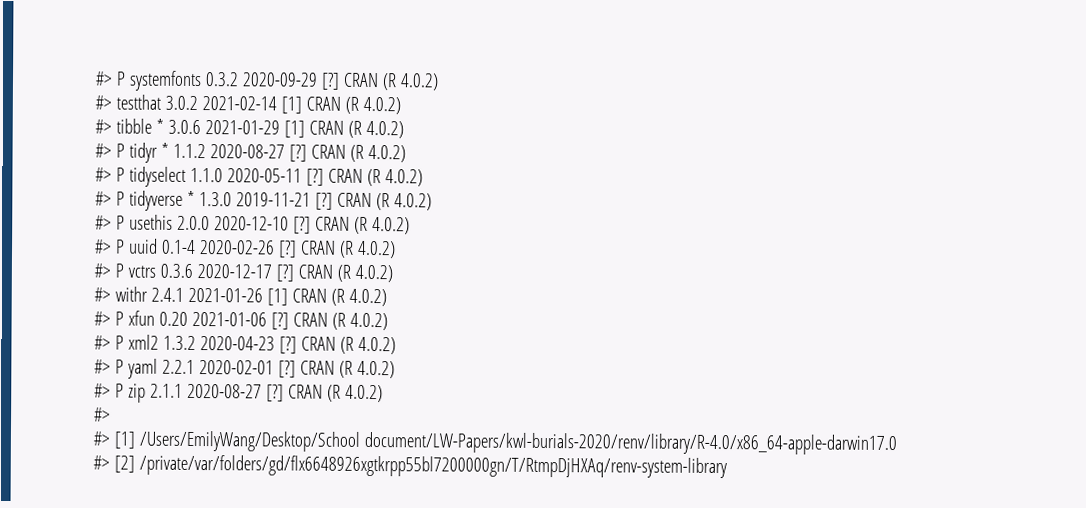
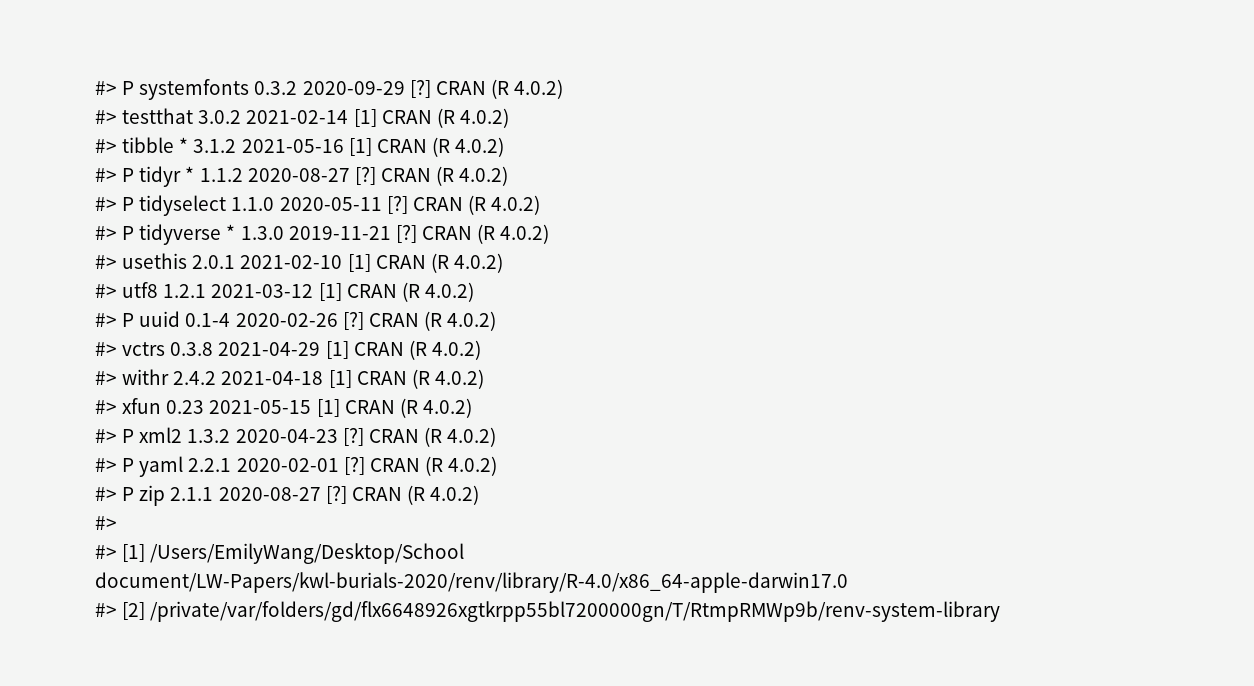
[167,119,280,135] 3.0.6 2021-01-29 -> [193,139,344,153] 3.1.2 2021-05-16
[115,214,311,234] P usethis 2.0.0 2020-12-10 [?] -> [122,253,503,273] [95,282,342,301] usethis 2.0.1 2021-02-10 [1] CRAN (R 4.0.2) // #> utf8 1.2.1 2021-03-12 [1]
[114,263,294,282] P vctrs 0.3.6 2020-12-17 [?] -> [122,341,349,359] vctrs 0.3.8 2021-04-29 [1]
[150,287,387,307] [94,310,289,330] 2.4.1 2021-01-26 [1] CRAN (R 4.0.2) // #> P xfun 0.20 2021-01-06 [?] -> [173,369,484,389] [95,398,340,417] 2.4.2 2021-04-18 [1] CRAN (R 4.0.2) // #> xfun 0.23 2021-05-15 [1]
[138,454,727,479] /private/var/folders/gd/flx6648926xgtkrpp55bl7200000gn/T/RtmpDjHXAq/renv-system-library -> [150,601,1001,622] /private/var/folders/gd/flx6648926xgtkrpp55bl7200000gn/T/RtmpRMWp9b/renv-system-library

